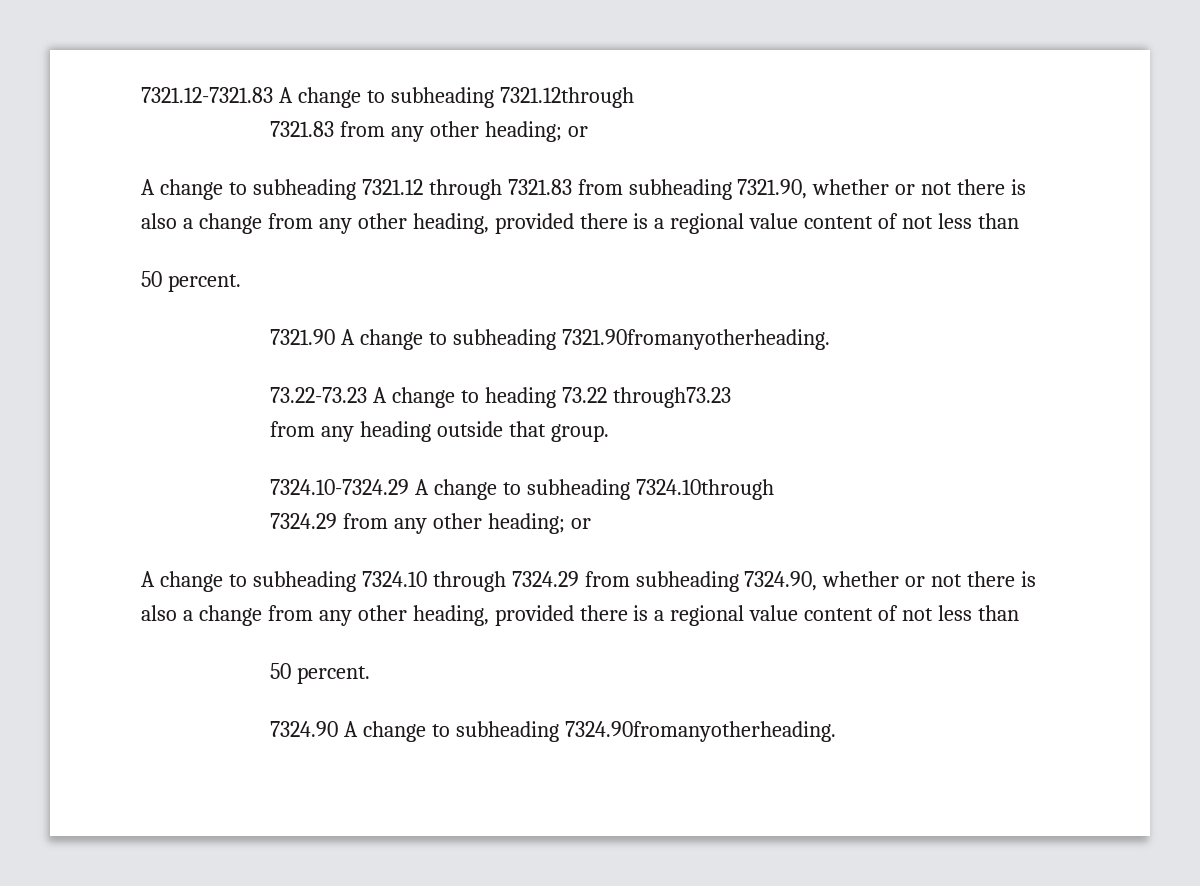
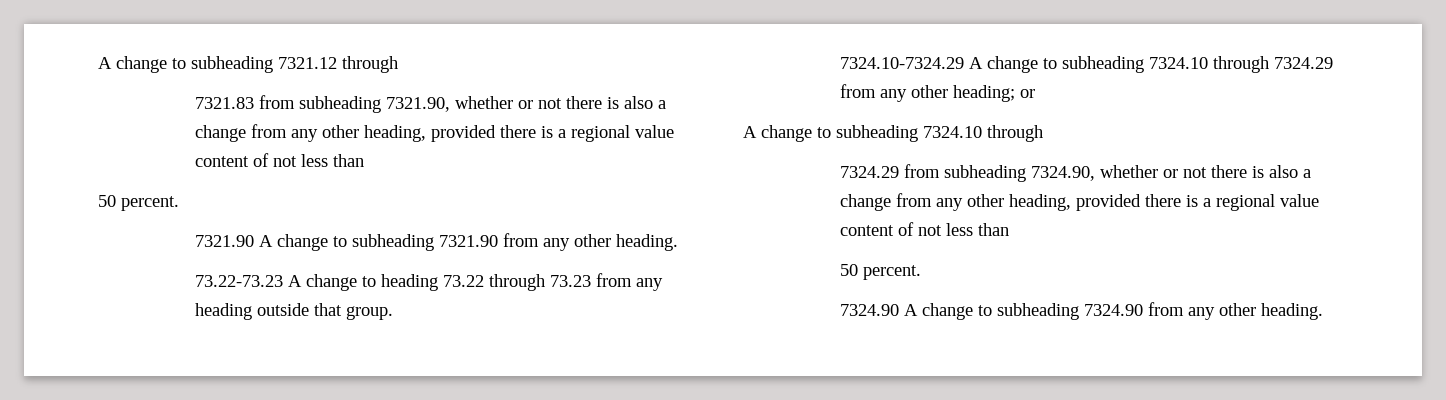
[141,87,634,108] [270,121,589,142] 7321.12-7321.83 A change to subheading 7321.12through // 7321.83 from any other heading; or // -> (98, 63) none
(502, 189) none -> (398, 64) //
[562,329,831,350] 7321.90fromanyotherheading. -> [438,233,678,251] 7321.90 from any other heading.
[613,387,732,408] through73.23 // -> [488,274,591,291] through 73.23
[636,479,775,500] 7324.10through // -> [1148,56,1269,73] 7324.10 through
(506, 581) none -> (1043, 133) //
[565,721,837,742] 7324.90fromanyotherheading. -> [1083,302,1323,320] 7324.90 from any other heading.

